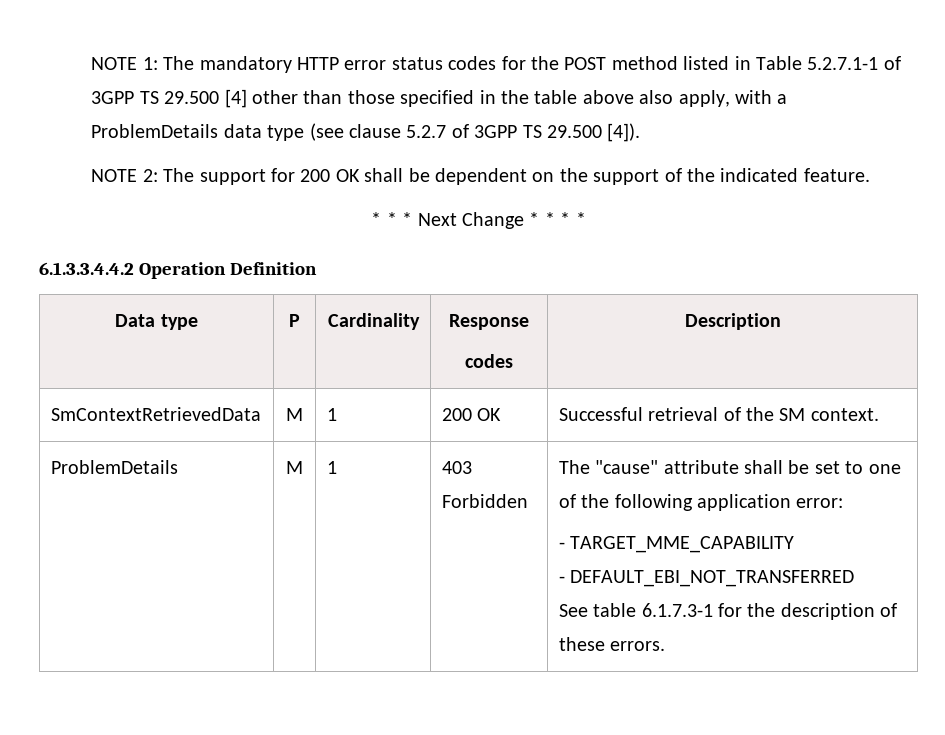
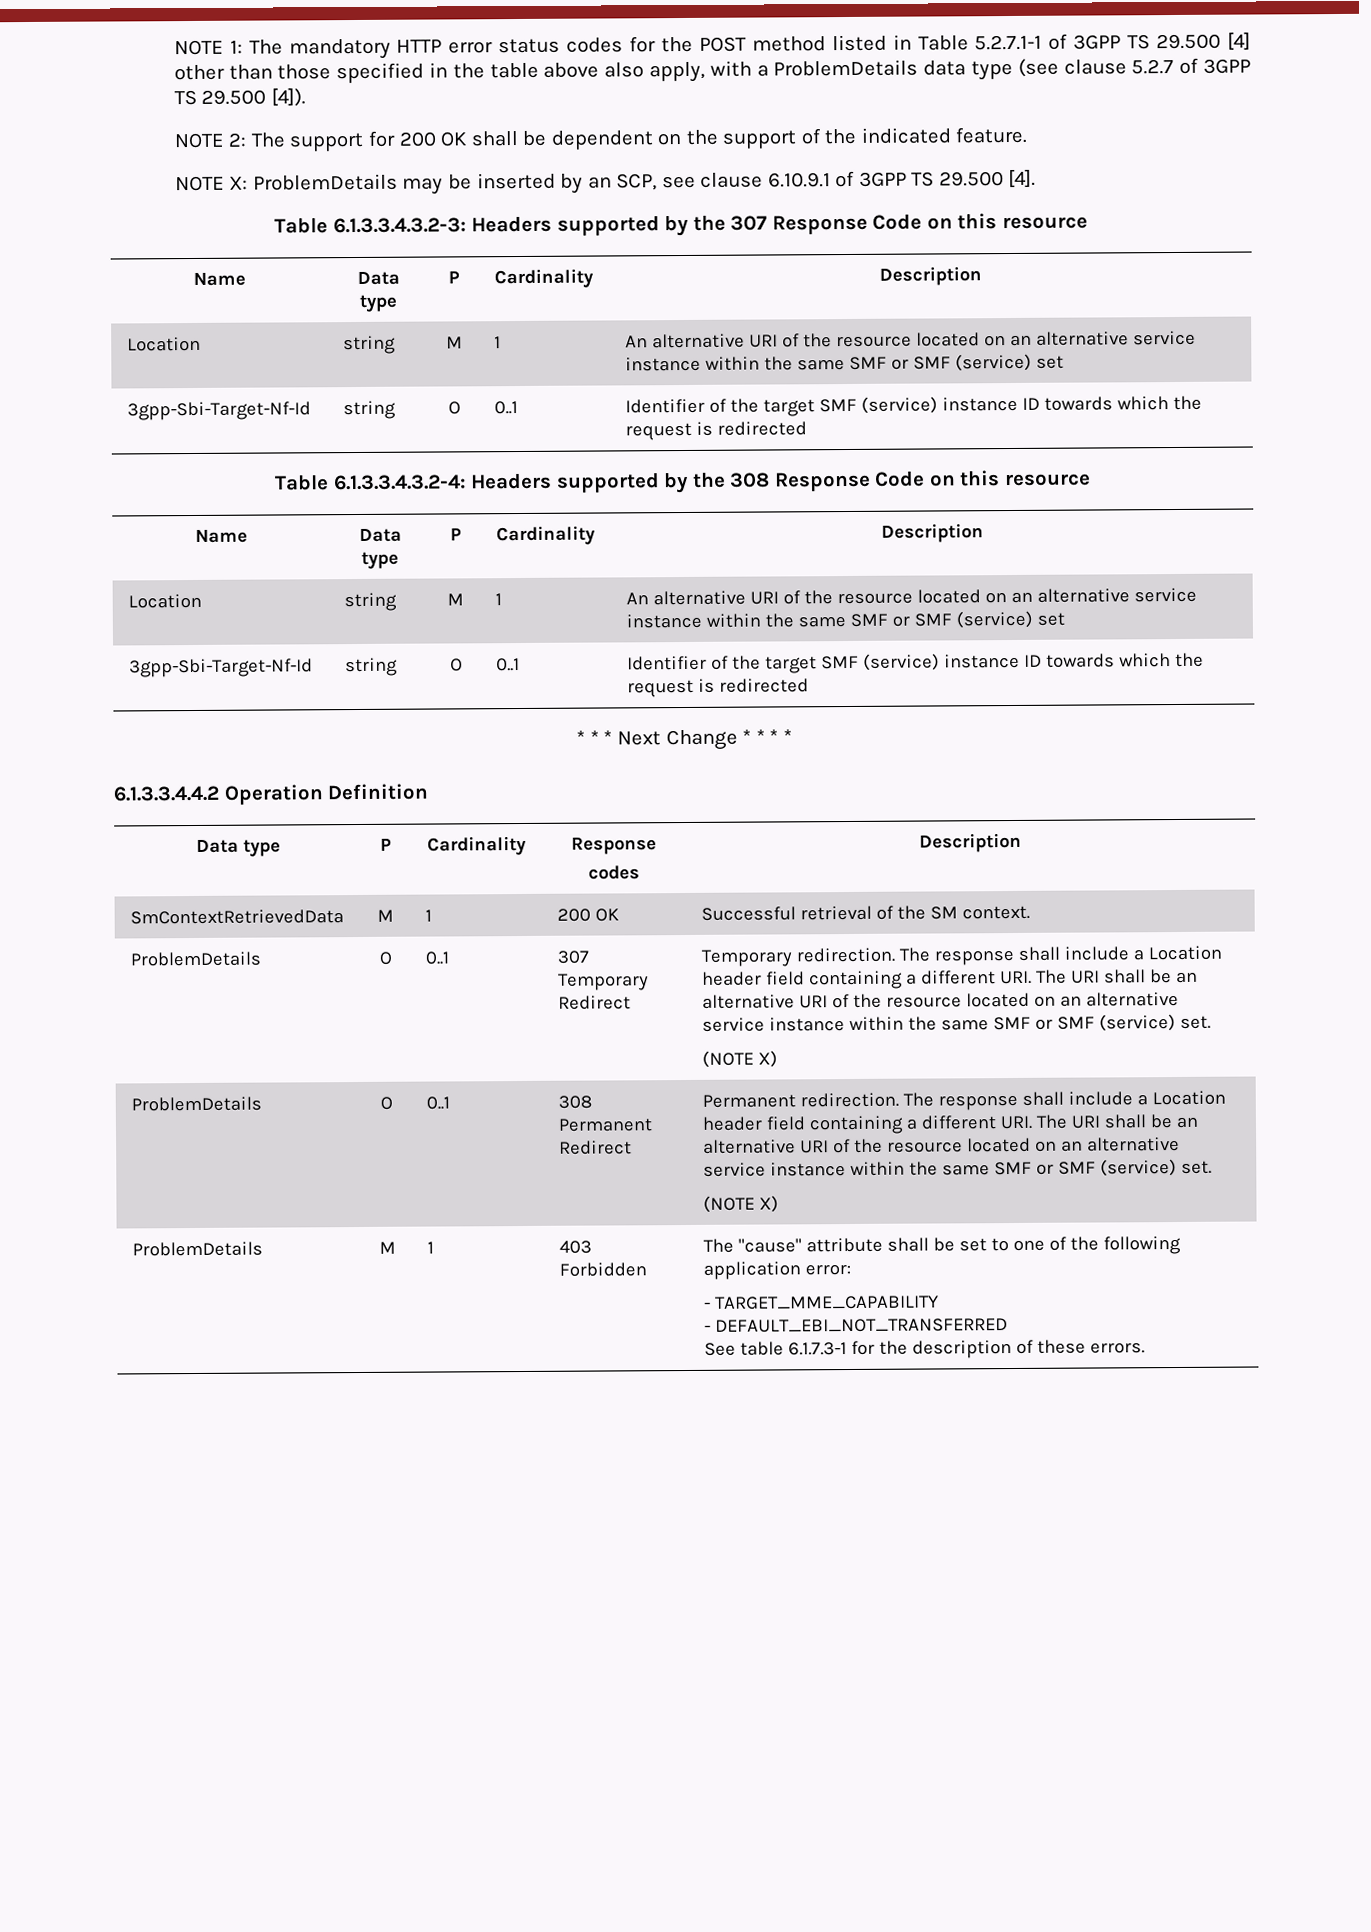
(870, 175) none -> [174,169,1037,195] [274,213,1088,237] [192,272,246,286] [356,271,400,285] [359,294,397,312] [447,271,460,284] [494,268,594,289] [878,266,982,286] [127,336,202,352] [343,335,397,355] [446,336,463,349] [494,336,502,349] [625,330,1197,349] [625,353,1065,372] [127,401,312,421] [343,400,397,420] [448,401,461,415] [494,401,519,415] [625,395,1203,417] [625,421,808,441] [274,470,1091,494] [194,529,248,543] [358,528,402,542] [361,551,399,569] [449,528,462,541] [496,525,596,546] [880,523,984,543] [128,593,203,609] [344,592,398,612] [447,593,464,606] [495,593,503,606] [626,587,1198,606] [626,610,1066,629] [129,658,314,678] [345,657,399,677] [450,658,463,672] [496,658,521,672] [627,652,1205,674] [627,678,810,698] // NOTE X: ProblemDetails may be inserted by an SCP, see clause 6.10.9.1 of 3GPP TS 29.500 [4]. // Table 6.1.3.3.4.3.2-3: Headers supported by the 307 Response Code on this resource // Name | Data type | P | Cardinality | Description // Location | string | M | 1 | An alternative URI of the resource located on an alternative service instance within the same SMF or SMF (service) set // 3gpp-Sbi-Target-Nf-Id | string | O | 0..1 | Identifier of the target SMF (service) instance ID towards which the request is redirected // Table 6.1.3.3.4.3.2-4: Headers supported by the 308 Response Code on this resource // Name | Data type | P | Cardinality | Description // Location | string | M | 1 | An alternative URI of the resource located on an alternative service instance within the same SMF or SMF (service) set // 3gpp-Sbi-Target-Nf-Id | string | O | 0..1 | Identifier of the target SMF (service) instance ID towards which the request is redirected
(879, 414) none -> [130,951,262,967] [379,951,392,965] [425,951,450,965] [557,950,590,964] [558,973,650,991] [558,995,632,1010] [701,945,1223,967] [702,969,1199,990] [702,991,1180,1009] [702,1014,1212,1032] [702,1050,779,1068] [131,1096,263,1112] [380,1096,393,1110] [426,1096,451,1110] [558,1095,593,1109] [558,1118,654,1132] [559,1140,633,1155] [702,1090,1227,1111] [702,1114,1199,1135] [703,1136,1181,1154] [703,1159,1213,1177] [703,1195,780,1213] // ProblemDetails | O | 0..1 | 307 Temporary Redirect | Temporary redirection. The response shall include a Location header field containing a different URI. The URI shall be an alternative URI of the resource located on an alternative service instance within the same SMF or SMF (service) set. // (NOTE X) // ProblemDetails | O | 0..1 | 308 Permanent Redirect | Permanent redirection. The response shall include a Location header field containing a different URI. The URI shall be an alternative URI of the resource located on an alternative service instance within the same SMF or SMF (service) set. // (NOTE X)

